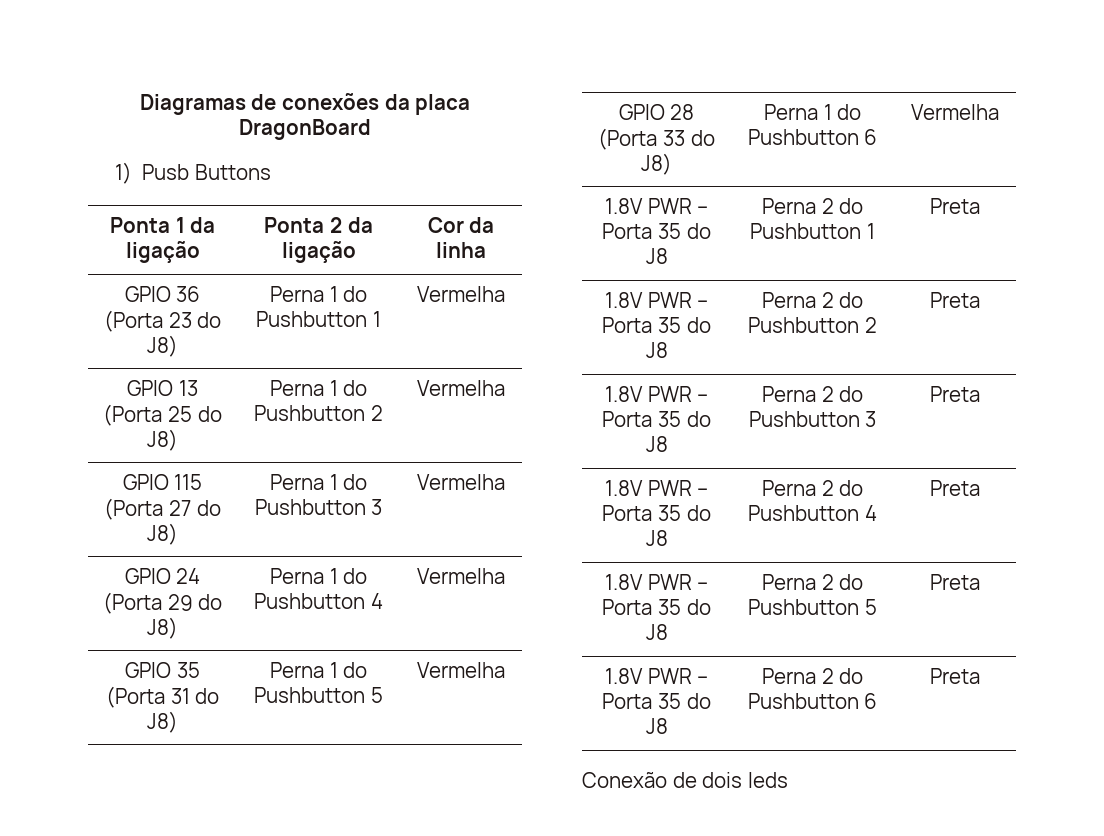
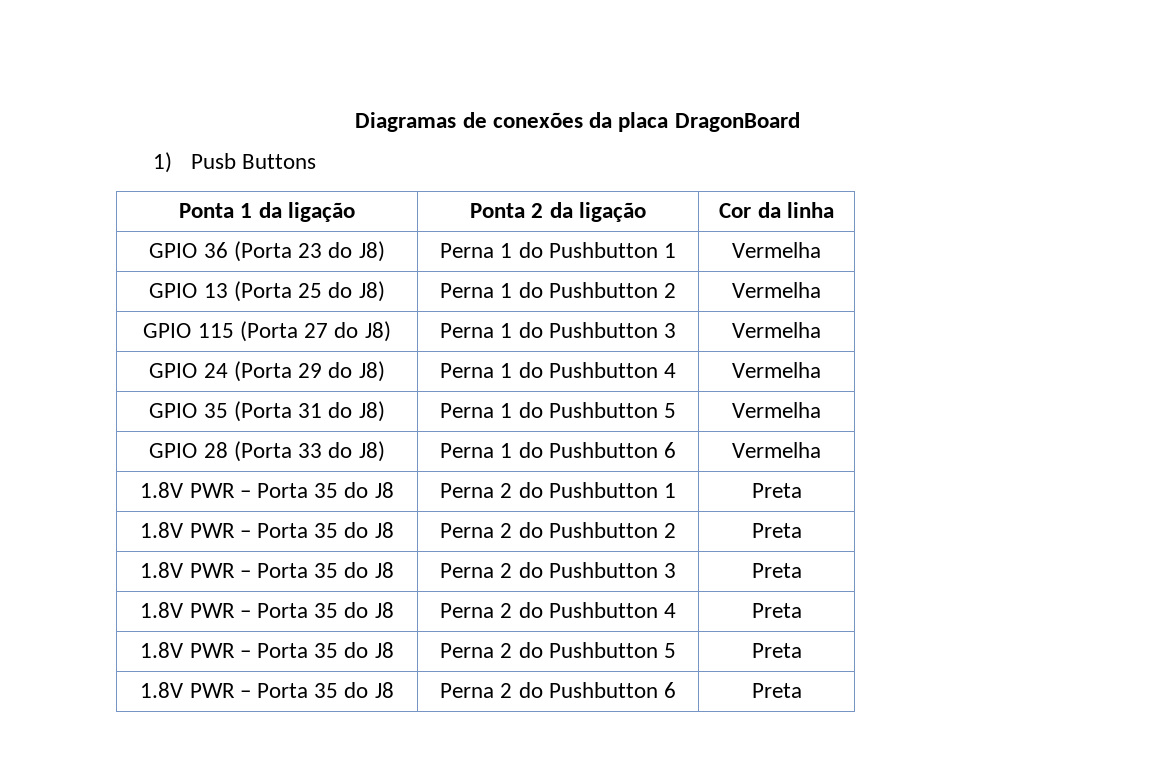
[582,772,788,788] // Conexão de dois leds -> (802, 690) none

